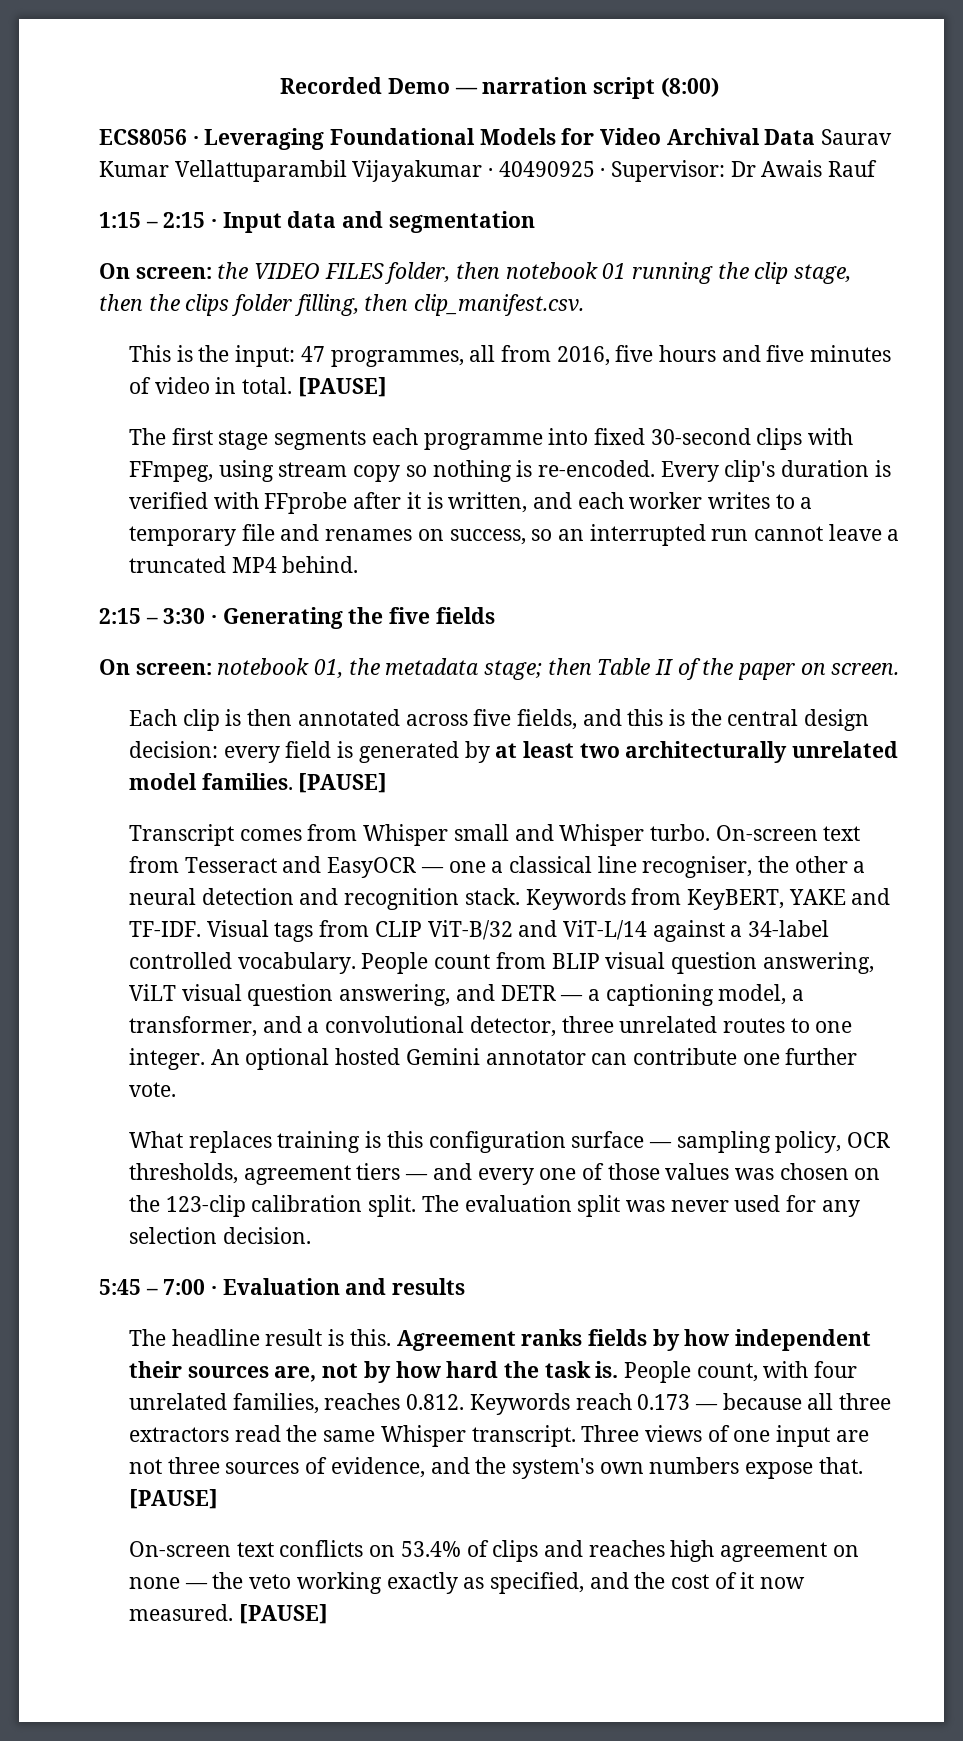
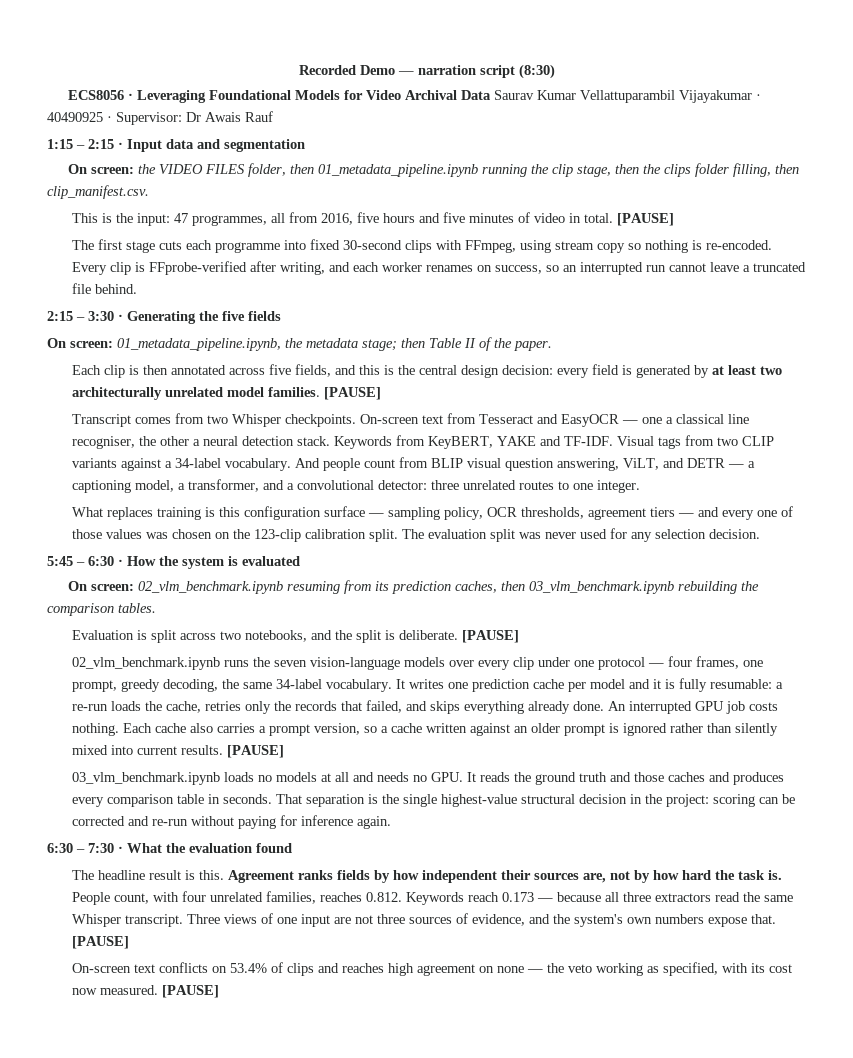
[660,77,719,97] (8:00) -> [518,64,555,79] (8:30)
[505,262,627,279] notebook 01 -> [317,164,478,177] 01_metadata_pipeline.ipynb
[274,430,367,450] segments -> [158,241,182,250] cuts
[724,460,891,482] [129,492,813,514] [129,524,320,546] clip's duration is verified with FFprobe after it is written, and each worker writes to a temporary file and -> [109,261,422,275] clip is FFprobe-verified after writing, and each worker
[231,557,277,573] MP4 -> [71,283,91,294] file
[217,658,344,678] notebook 01, -> [117,338,281,351] 01_metadata_pipeline.ipynb,
[738,663,900,680] paper on screen. -> [514,341,552,351] paper.
[363,824,710,846] Whisper small and Whisper turbo. -> [206,414,356,427] two Whisper checkpoints.
[299,888,460,910] and recognition -> (294, 441) none
[374,920,829,942] [129,952,429,974] CLIP ViT-B/32 and ViT-L/14 against a 34-label controlled vocabulary. People -> [716,436,774,446] [71,458,360,471] two CLIP variants against a 34-label vocabulary. And people
[129,984,451,1006] ViLT visual question answering, -> [622,458,659,470] ViLT,
[469,1016,556,1037] detector, -> [377,480,427,490] detector:
[210,1048,858,1070] [129,1082,177,1097] An optional hosted Gemini annotator can contribute one further vote. -> (640, 486) none
[163,1278,466,1295] 7:00 · Evaluation and results -> [88,556,300,569] [67,580,759,594] [47,603,156,616] [71,630,519,643] [71,656,763,670] [71,678,783,692] [71,700,778,714] [71,723,778,736] [71,745,284,758] [71,772,784,785] [71,794,795,807] [71,815,391,829] [47,843,292,853] 6:30 · How the system is evaluated // On screen: 02_vlm_benchmark.ipynb resuming from its prediction caches, then 03_vlm_benchmark.ipynb rebuilding the comparison tables. // Evaluation is split across two notebooks, and the split is deliberate. [PAUSE] // 02_vlm_benchmark.ipynb runs the seven vision-language models over every clip under one protocol — four frames, one prompt, greedy decoding, the same 34-label vocabulary. It writes one prediction cache per model and it is fully resumable: a re-run loads the cache, retries only the records that failed, and skips everything already done. An interrupted GPU job costs nothing. Each cache also carries a prompt version, so a cache written against an older prompt is ignored rather than silently mixed into current results. [PAUSE] // 03_vlm_benchmark.ipynb loads no models at all and needs no GPU. It reads the ground truth and those caches and produces every comparison table in seconds. That separation is the single highest-value structural decision in the project: scoring can be corrected and re-run without paying for inference again. // 6:30 – 7:30 · What the evaluation found
[386,1572,458,1594] exactly -> (643, 969) none
[589,1572,755,1589] and the cost of it -> [721,963,792,973] with its cost

